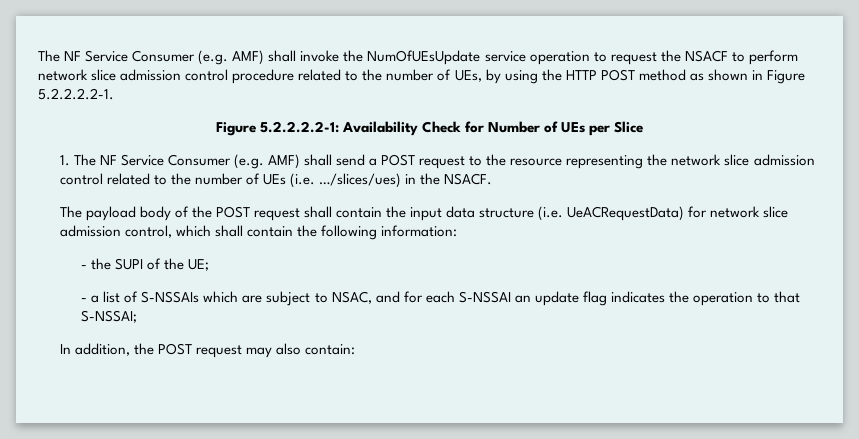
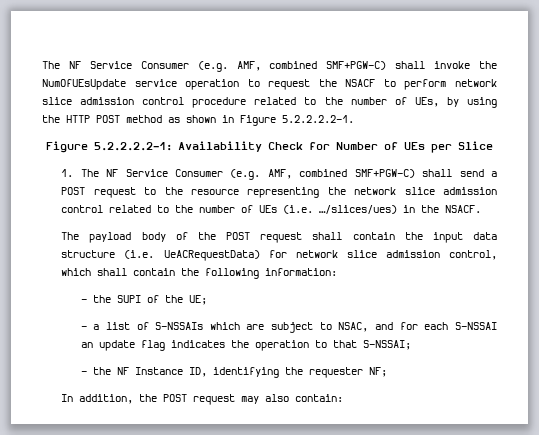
[38,50,265,65] The NF Service Consumer (e.g. AMF) -> [42,61,387,72] The NF Service Consumer (e.g. AMF, combined SMF+PGW-C)
[267,154,300,169] AMF) -> [267,169,415,179] AMF, combined SMF+PGW-C)
(138, 316) none -> [80,367,387,378] // - the NF Instance ID, identifying the requester NF;

